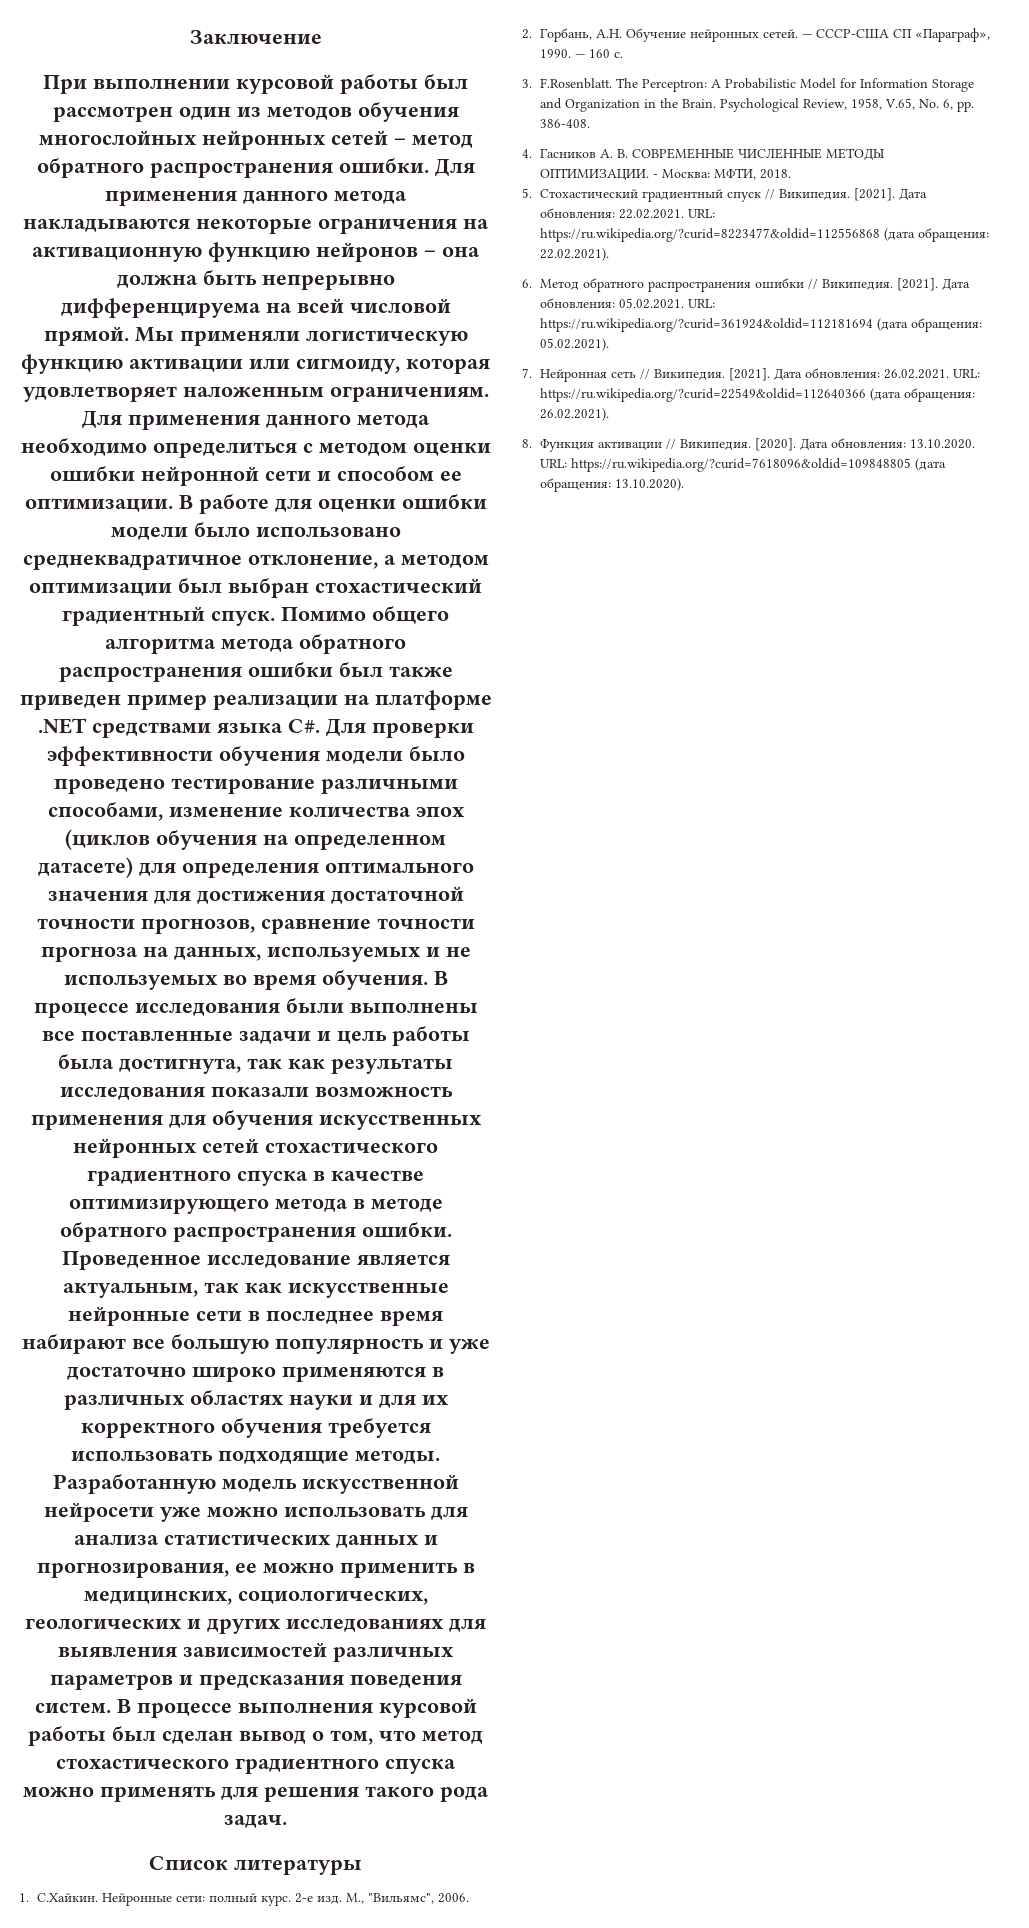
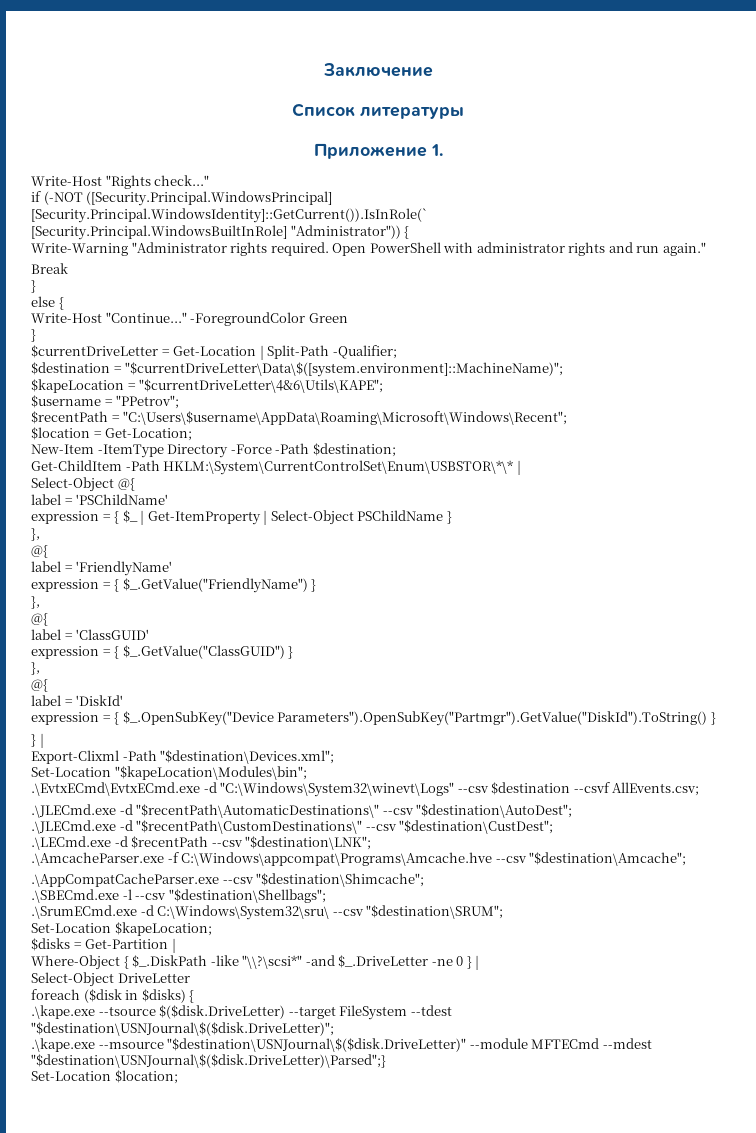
[43,74,468,94] [52,102,459,122] [38,130,473,150] [36,158,475,178] [105,190,407,206] [23,218,489,234] [32,242,480,262] [116,270,395,290] [60,298,451,318] [43,326,468,346] [21,354,490,374] [22,386,489,402] [82,411,430,430] [20,438,491,458] [49,466,462,486] [24,494,487,514] [110,522,401,540] [22,554,489,570] [29,578,482,598] [62,606,449,626] [105,634,406,654] [58,662,453,682] [19,690,492,710] [37,718,474,738] [46,746,465,766] [53,778,458,794] [47,802,465,821] [65,829,446,850] [37,857,474,878] [47,886,464,904] [36,918,475,934] [40,946,471,962] [63,970,448,990] [33,998,478,1018] [41,1026,470,1046] [58,1054,453,1074] [59,1086,453,1100] [30,1110,482,1130] [73,1138,438,1158] [87,1170,424,1186] [68,1198,443,1214] [59,1222,452,1242] [61,1251,450,1270] [62,1282,449,1298] [68,1306,443,1326] [21,1334,490,1354] [67,1366,444,1382] [63,1390,449,1410] [80,1418,431,1438] [71,1450,440,1464] [52,1474,459,1494] [43,1502,468,1522] [73,1534,438,1548] [36,1562,475,1578] [83,1590,428,1605] [25,1618,486,1634] [58,1642,454,1662] [49,1674,462,1690] [34,1698,477,1718] [28,1726,483,1746] [56,1758,456,1774] [23,1786,489,1802] [224,1814,287,1828] [149,1856,362,1875] [19,1893,469,1906] [522,28,990,42] [539,49,623,58] [522,78,974,92] [539,98,974,112] [539,119,590,128] [522,148,884,161] [539,168,791,181] [522,188,927,202] [539,208,715,219] [539,228,989,242] [539,248,609,261] [522,278,970,292] [539,298,715,309] [539,318,982,332] [539,338,609,351] [522,368,980,382] [539,388,975,402] [539,408,609,421] [522,438,975,452] [539,458,946,472] [539,478,684,492] При выполнении курсовой работы был рассмотрен один из методов обучения многослойных нейронных сетей – метод обратного распространения ошибки. Для применения данного метода накладываются некоторые ограничения на активационную функцию нейронов – она должна быть непрерывно дифференцируема на всей числовой прямой. Мы применяли логистическую функцию активации или сигмоиду, которая удовлетворяет наложенным ограничениям. Для применения данного метода необходимо определиться с методом оценки ошибки нейронной сети и способом ее оптимизации. В работе для оценки ошибки модели было использовано среднеквадратичное отклонение, а методом оптимизации был выбран стохастический градиентный спуск. Помимо общего алгоритма метода обратного распространения ошибки был также приведен пример реализации на платформе .NET средствами языка C#. Для проверки эффективности обучения модели было проведено тестирование различными способами, изменение количества эпох (циклов обучения на определенном датасете) для определения оптимального значения для достижения достаточной точности прогнозов, сравнение точности прогноза на данных, используемых и не используемых во время обучения. В процессе исследования были выполнены все поставленные задачи и цель работы была достигнута, так как результаты исследования показали возможность применения для обучения искусственных нейронных сетей стохастического градиентного спуска в качестве оптимизирующего метода в методе обратного распространения ошибки. Проведенное исследование является актуальным, так как искусственные нейронные сети в последнее время набирают все большую популярность и уже достаточно широко применяются в различных областях науки и для их корректного обучения требуется использовать подходящие методы. Разработанную модель искусственной нейросети уже можно использовать для анализа статистических данных и прогнозирования, ее можно применить в медицинских, социологических, геологических и других исследованиях для выявления зависимостей различных параметров и предсказания поведения систем. В процессе выполнения курсовой работы был сделан вывод о том, что метод стохастического градиентного спуска можно применять для решения такого рода задач. // Список литературы // 1. С.Хайкин. Нейронные сети: полный курс. 2-е изд. М., "Вильямс", 2006. // 2. Горбань, А.Н. Обучение нейронных сетей. — СССР-США СП «Параграф», 1990. — 160 с. // 3. F.Rosenblatt. The Perceptron: A Probabilistic Model for Information Storage and Organization in the Brain. Psychological Review, 1958, V.65, No. 6, pp. 386-408. // 4. Гасников А. В. СОВРЕМЕННЫЕ ЧИСЛЕННЫЕ МЕТОДЫ ОПТИМИЗАЦИИ. - Москва: МФТИ, 2018. // 5. Стохастический градиентный спуск // Википедия. [2021]. Дата обновления: 22.02.2021. URL: https://ru.wikipedia.org/?curid=8223477&oldid=112556868 (дата обращения: 22.02.2021). // 6. Метод обратного распространения ошибки // Википедия. [2021]. Дата обновления: 05.02.2021. URL: https://ru.wikipedia.org/?curid=361924&oldid=112181694 (дата обращения: 05.02.2021). // 7. Нейронная сеть // Википедия. [2021]. Дата обновления: 26.02.2021. URL: https://ru.wikipedia.org/?curid=22549&oldid=112640366 (дата обращения: 26.02.2021). // 8. Функция активации // Википедия. [2020]. Дата обновления: 13.10.2020. URL: https://ru.wikipedia.org/?curid=7618096&oldid=109848805 (дата обращения: 13.10.2020). -> [292,103,464,119] [313,143,443,159] [31,175,210,189] [31,191,333,206] [31,208,428,223] [31,225,410,240] [31,242,706,256] [31,263,68,274] [31,280,36,293] [31,296,64,310] [31,312,348,326] [31,329,36,342] [31,345,397,360] [31,362,564,377] [31,379,384,393] [31,395,180,409] [31,411,568,425] [31,427,193,441] [31,443,396,458] [31,460,521,475] [31,477,135,492] [31,494,169,505] [31,510,452,525] [31,528,40,541] [31,545,48,558] [31,561,173,576] [31,578,317,593] [31,596,40,609] [31,613,48,626] [31,629,150,640] [31,645,294,659] [31,662,40,675] [31,679,48,692] [31,695,124,706] [31,711,716,726] [31,733,44,748] [31,750,335,764] [31,766,307,780] [31,782,700,797] [31,804,573,818] [31,820,554,834] [31,836,372,850] [31,852,687,866] [31,873,425,887] [31,889,326,903] [31,905,504,920] [31,922,212,936] [31,938,176,953] [31,955,480,970] [31,972,190,987] [31,989,195,1003] [31,1005,452,1020] [31,1022,334,1036] [31,1038,652,1052] [31,1054,386,1068] [31,1070,178,1084] Список литературы // Приложение 1. // Write-Host "Rights check..." // if (-NOT ([Security.Principal.WindowsPrincipal] [Security.Principal.WindowsIdentity]::GetCurrent()).IsInRole(` // [Security.Principal.WindowsBuiltInRole] "Administrator")) { // Write-Warning "Administrator rights required. Open PowerShell with administrator rights and run again." // Break // } // else { // Write-Host "Continue..." -ForegroundColor Green // } // $currentDriveLetter = Get-Location | Split-Path -Qualifier; // $destination = "$currentDriveLetter\Data\$([system.environment]::MachineName)"; // $kapeLocation = "$currentDriveLetter\4&6\Utils\KAPE"; // $username = "PPetrov"; // $recentPath = "C:\Users\$username\AppData\Roaming\Microsoft\Windows\Recent"; // $location = Get-Location; // New-Item -ItemType Directory -Force -Path $destination; // Get-ChildItem -Path HKLM:\System\CurrentControlSet\Enum\USBSTOR\*\* | // Select-Object @{ // label = 'PSChildName' // expression = { $_ | Get-ItemProperty | Select-Object PSChildName } // }, // @{ // label = 'FriendlyName' // expression = { $_.GetValue("FriendlyName") } // }, // @{ // label = 'ClassGUID' // expression = { $_.GetValue("ClassGUID") } // }, // @{ // label = 'DiskId' // expression = { $_.OpenSubKey("Device Parameters").OpenSubKey("Partmgr").GetValue("DiskId").ToString() } // } | // Export-Clixml -Path "$destination\Devices.xml"; // Set-Location "$kapeLocation\Modules\bin"; // .\EvtxECmd\EvtxECmd.exe -d "C:\Windows\System32\winevt\Logs" --csv $destination --csvf AllEvents.csv; // .\JLECmd.exe -d "$recentPath\AutomaticDestinations\" --csv "$destination\AutoDest"; // .\JLECmd.exe -d "$recentPath\CustomDestinations\" --csv "$destination\CustDest"; // .\LECmd.exe -d $recentPath --csv "$destination\LNK"; // .\AmcacheParser.exe -f C:\Windows\appcompat\Programs\Amcache.hve --csv "$destination\Amcache"; // .\AppCompatCacheParser.exe --csv "$destination\Shimcache"; // .\SBECmd.exe -l --csv "$destination\Shellbags"; // .\SrumECmd.exe -d C:\Windows\System32\sru\ --csv "$destination\SRUM"; // Set-Location $kapeLocation; // $disks = Get-Partition | // Where-Object { $_.DiskPath -like "\\?\scsi*" -and $_.DriveLetter -ne 0 } | // Select-Object DriveLetter // foreach ($disk in $disks) { // .\kape.exe --tsource $($disk.DriveLetter) --target FileSystem --tdest "$destination\USNJournal\$($disk.DriveLetter)"; // .\kape.exe --msource "$destination\USNJournal\$($disk.DriveLetter)" --module MFTECmd --mdest "$destination\USNJournal\$($disk.DriveLetter)\Parsed";} // Set-Location $location;

